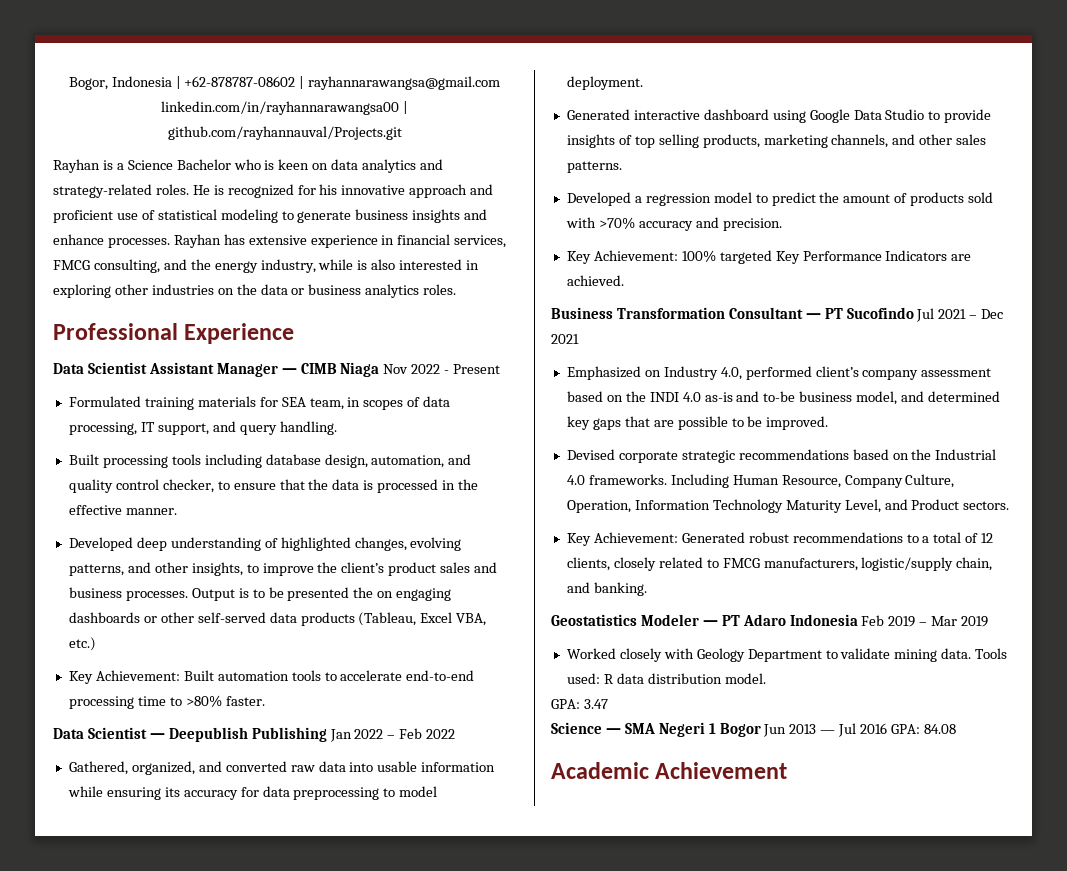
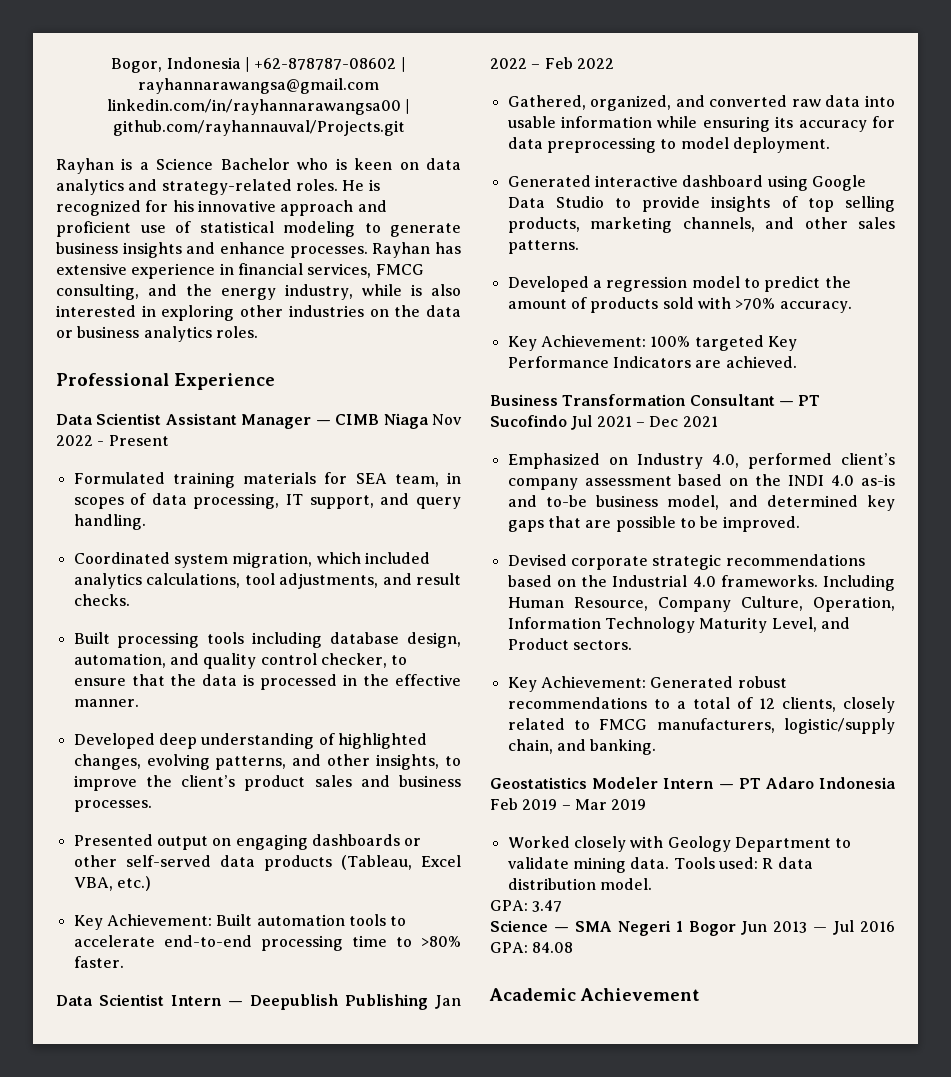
(337, 428) none -> [73,552,430,568] [73,573,461,589] [73,594,130,606] // Coordinated system migration, which included analytics calculations, tool adjustments, and result checks.
[191,587,374,601] Output is to be presented the -> [73,834,208,850] // Presented output
(147, 733) none -> [171,995,222,1006] Intern
[638,217,782,231] accuracy and precision. -> [779,301,852,313] accuracy.
(699, 620) none -> [663,778,715,789] Intern

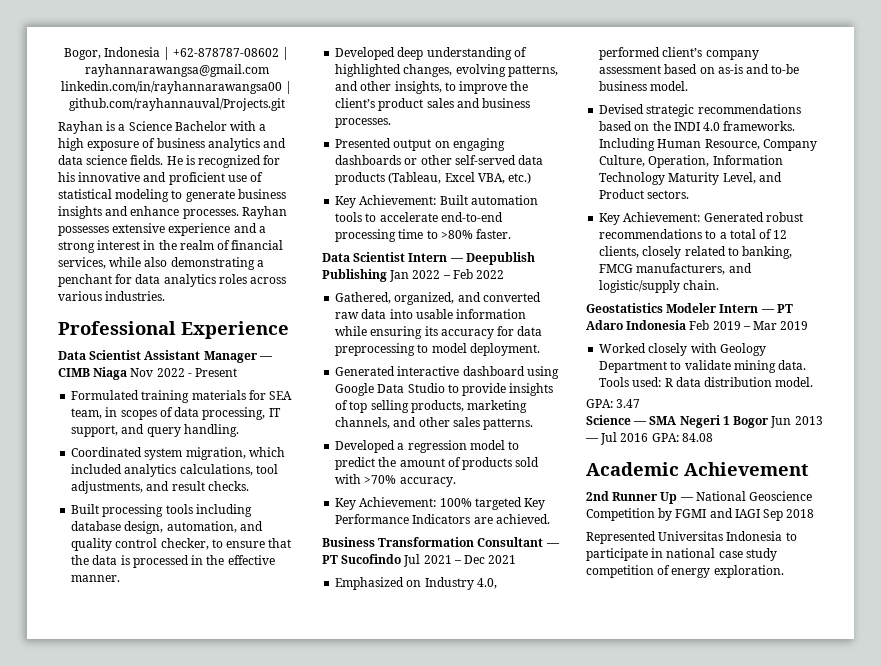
[297,158,462,170] [56,179,338,195] who is keen on data analytics and strategy-related roles. -> [230,121,267,131] [58,138,287,151] [58,155,164,165] with a high exposure of business analytics and data science fields.
[280,200,354,216] approach -> (141, 177) none
[435,242,462,254] has -> [58,226,109,236] possesses
[219,263,424,278] [56,284,461,300] [56,305,462,321] [56,326,258,342] in financial services, FMCG consulting, and the energy industry, while is also interested in exploring other industries on the data or business analytics roles. -> [233,223,266,233] [58,240,284,253] [58,257,264,270] [58,274,287,287] [58,291,166,301] and a strong interest in the realm of financial services, while also demonstrating a penchant for data analytics roles across various industries.
[755,474,855,486] the INDI 4.0 -> (715, 70) none
[667,495,895,511] [507,516,800,532] model, and determined key gaps that are possible to be improved. -> [650,81,689,91] model.
[570,556,648,570] corporate -> (645, 109) none
[612,575,688,587] Industrial -> [673,122,700,131] INDI
(590, 725) none -> [742,246,793,259] banking,
[784,718,895,734] [507,739,657,755] logistic/supply chain, and banking. -> [728,263,752,273] [599,280,720,293] and logistic/supply chain.
(700, 994) none -> [586,491,813,504] [586,508,815,521] [586,531,797,544] [586,548,777,561] [586,565,784,578] // 2nd Runner Up — National Geoscience Competition by FGMI and IAGI Sep 2018 // Represented Universitas Indonesia to participate in national case study competition of energy exploration.

